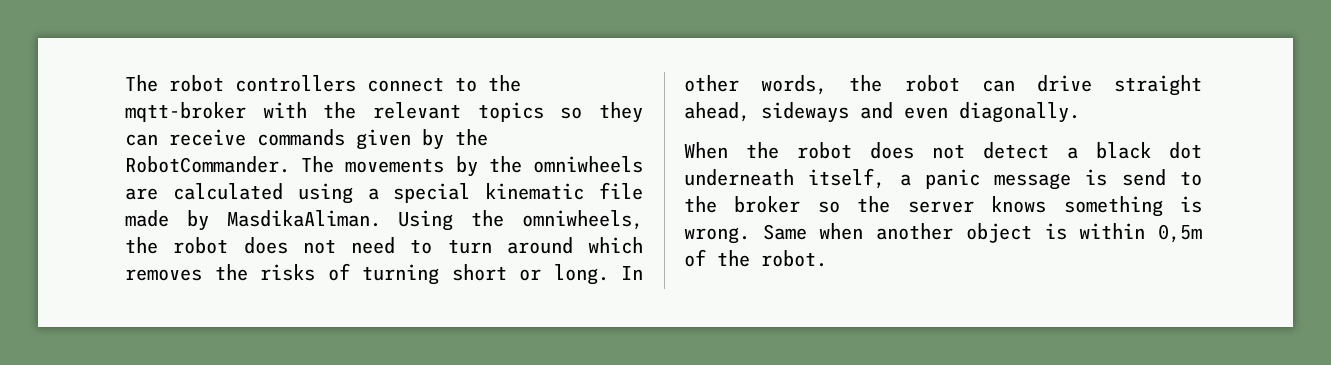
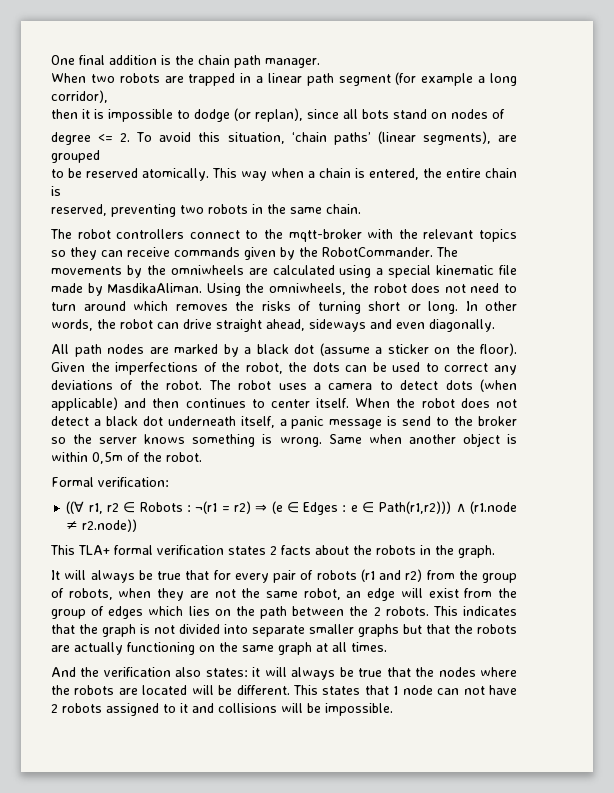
(125, 83) none -> [51,55,320,68] [51,72,517,86] [51,90,108,103] [51,108,505,122] [51,131,517,145] [51,150,100,163] [51,168,517,181] [51,186,61,196] [51,204,361,217] One final addition is the chain path manager. // When two robots are trapped in a linear path segment (for example a long corridor), // then it is impossible to dodge (or replan), since all bots stand on nodes of // degree <= 2. To avoid this situation, ‘chain paths’ (linear segments), are grouped // to be reserved atomically. This way when a chain is entered, the entire chain is // reserved, preventing two robots in the same chain. //
(1080, 112) none -> [51,343,517,357] [51,362,518,375] [51,379,517,392] [51,397,350,411] All path nodes are marked by a black dot (assume a sticker on the floor). Given the imperfections of the robot, the dots can be used to correct any deviations of the robot. The robot uses a camera to detect dots (when applicable) and then continues to center itself.
(827, 258) none -> [51,477,169,487] [66,501,517,515] [66,519,138,532] [50,545,495,558] [51,569,517,583] [51,588,518,601] [51,606,517,619] [51,624,517,637] [51,642,387,655] [51,667,517,680] [51,685,517,695] [51,703,393,716] // Formal verification: // ((∀ r1, r2 ∈ Robots : ¬(r1 = r2) ⇒ (e ∈ Edges : e ∈ Path(r1,r2))) ∧ (r1.node ≠ r2.node)) // This TLA+ formal verification states 2 facts about the robots in the graph. // It will always be true that for every pair of robots (r1 and r2) from the group of robots, when they are not the same robot, an edge will exist from the group of edges which lies on the path between the 2 robots. This indicates that the graph is not divided into separate smaller graphs but that the robots are actually functioning on the same graph at all times. // And the verification also states: it will always be true that the nodes where the robots are located will be different. This states that 1 node can not have 2 robots assigned to it and collisions will be impossible.

